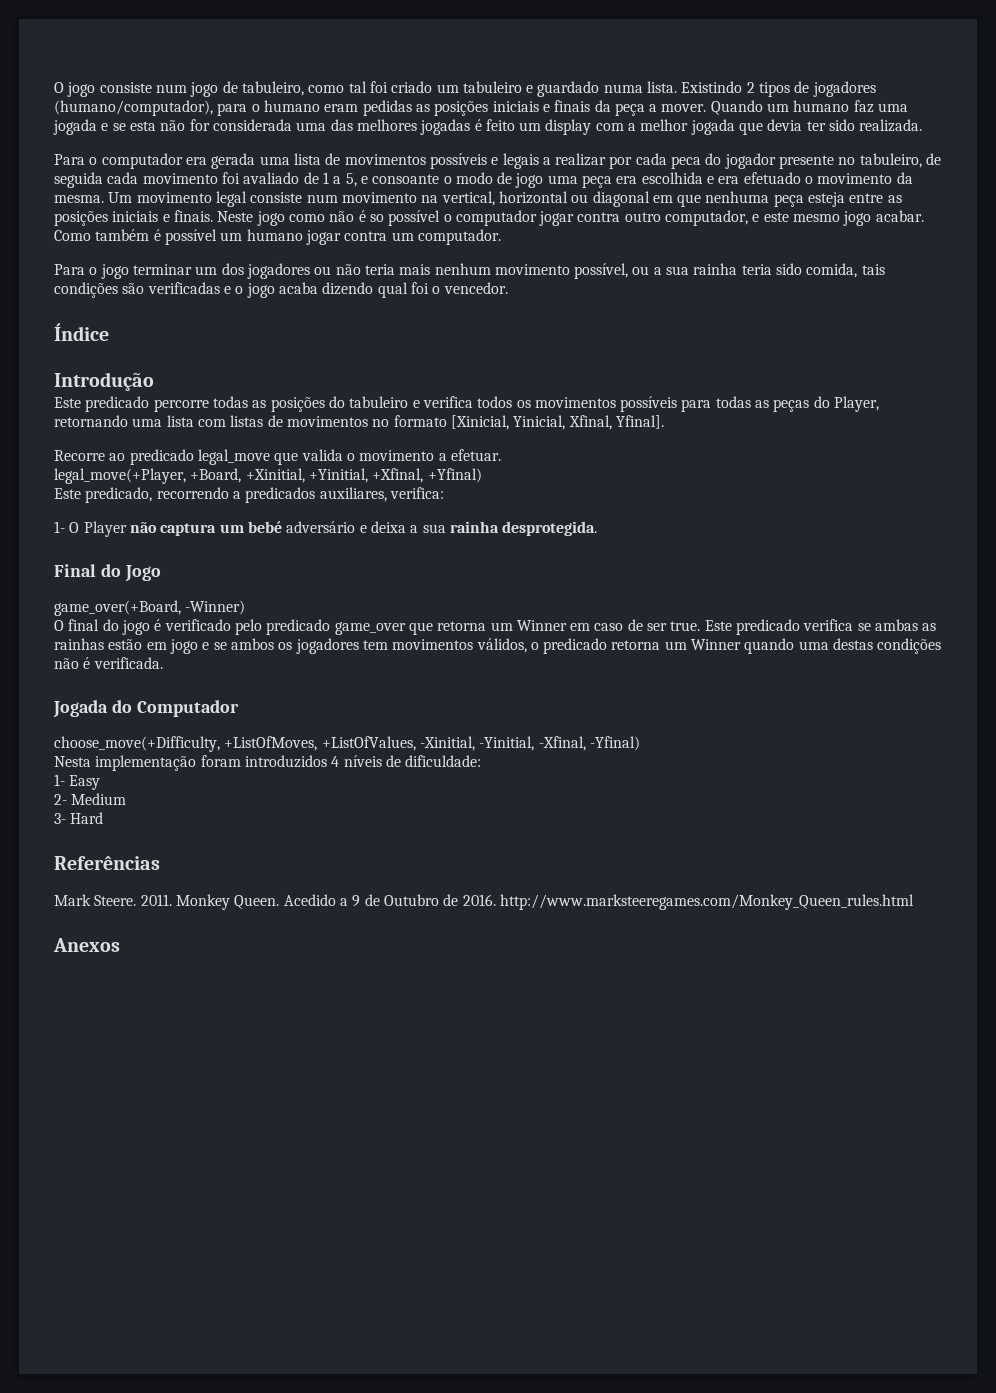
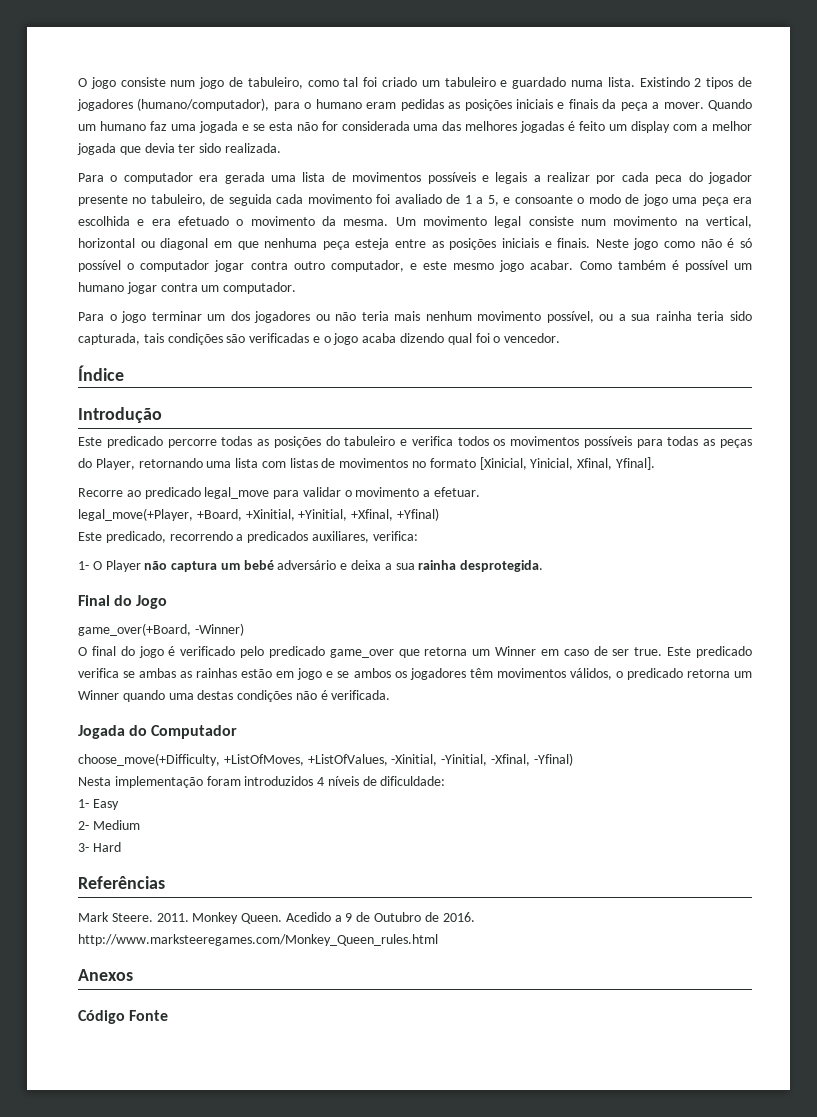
[369,214,384,222] so -> [740,238,753,248] só
[806,263,858,278] comida, -> [78,333,140,345] capturada,
[274,449,343,465] que valida -> [273,487,341,499] para validar
[362,640,388,650] tem -> [469,668,493,678] têm
(120, 945) none -> [78,1010,169,1024] // Código Fonte

